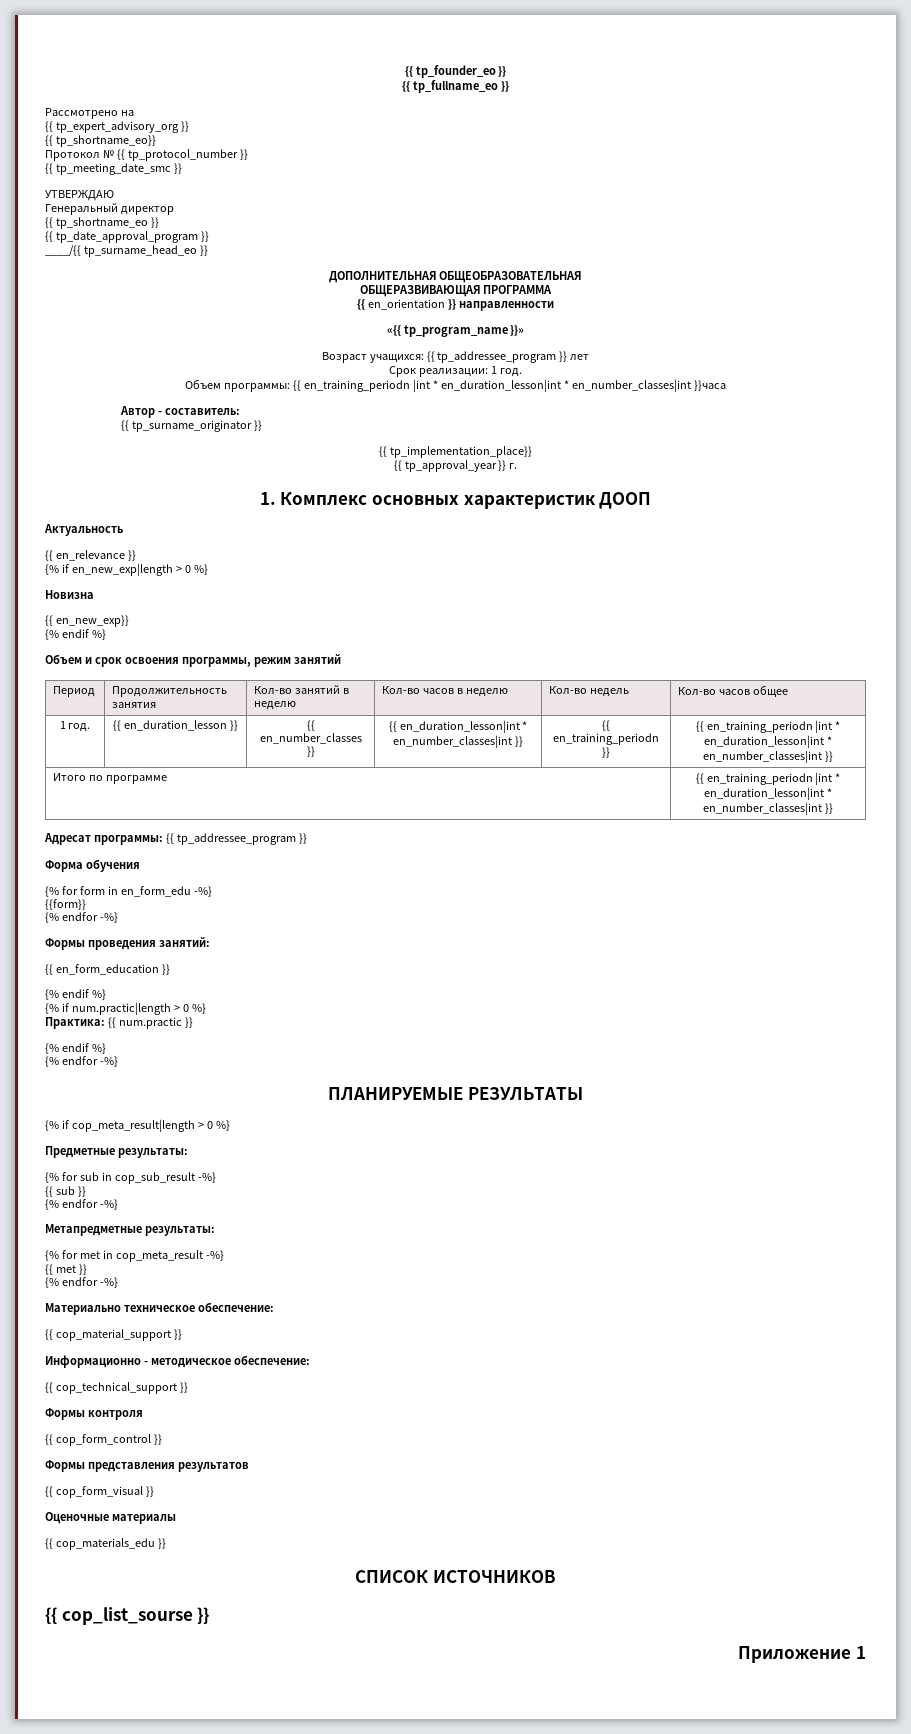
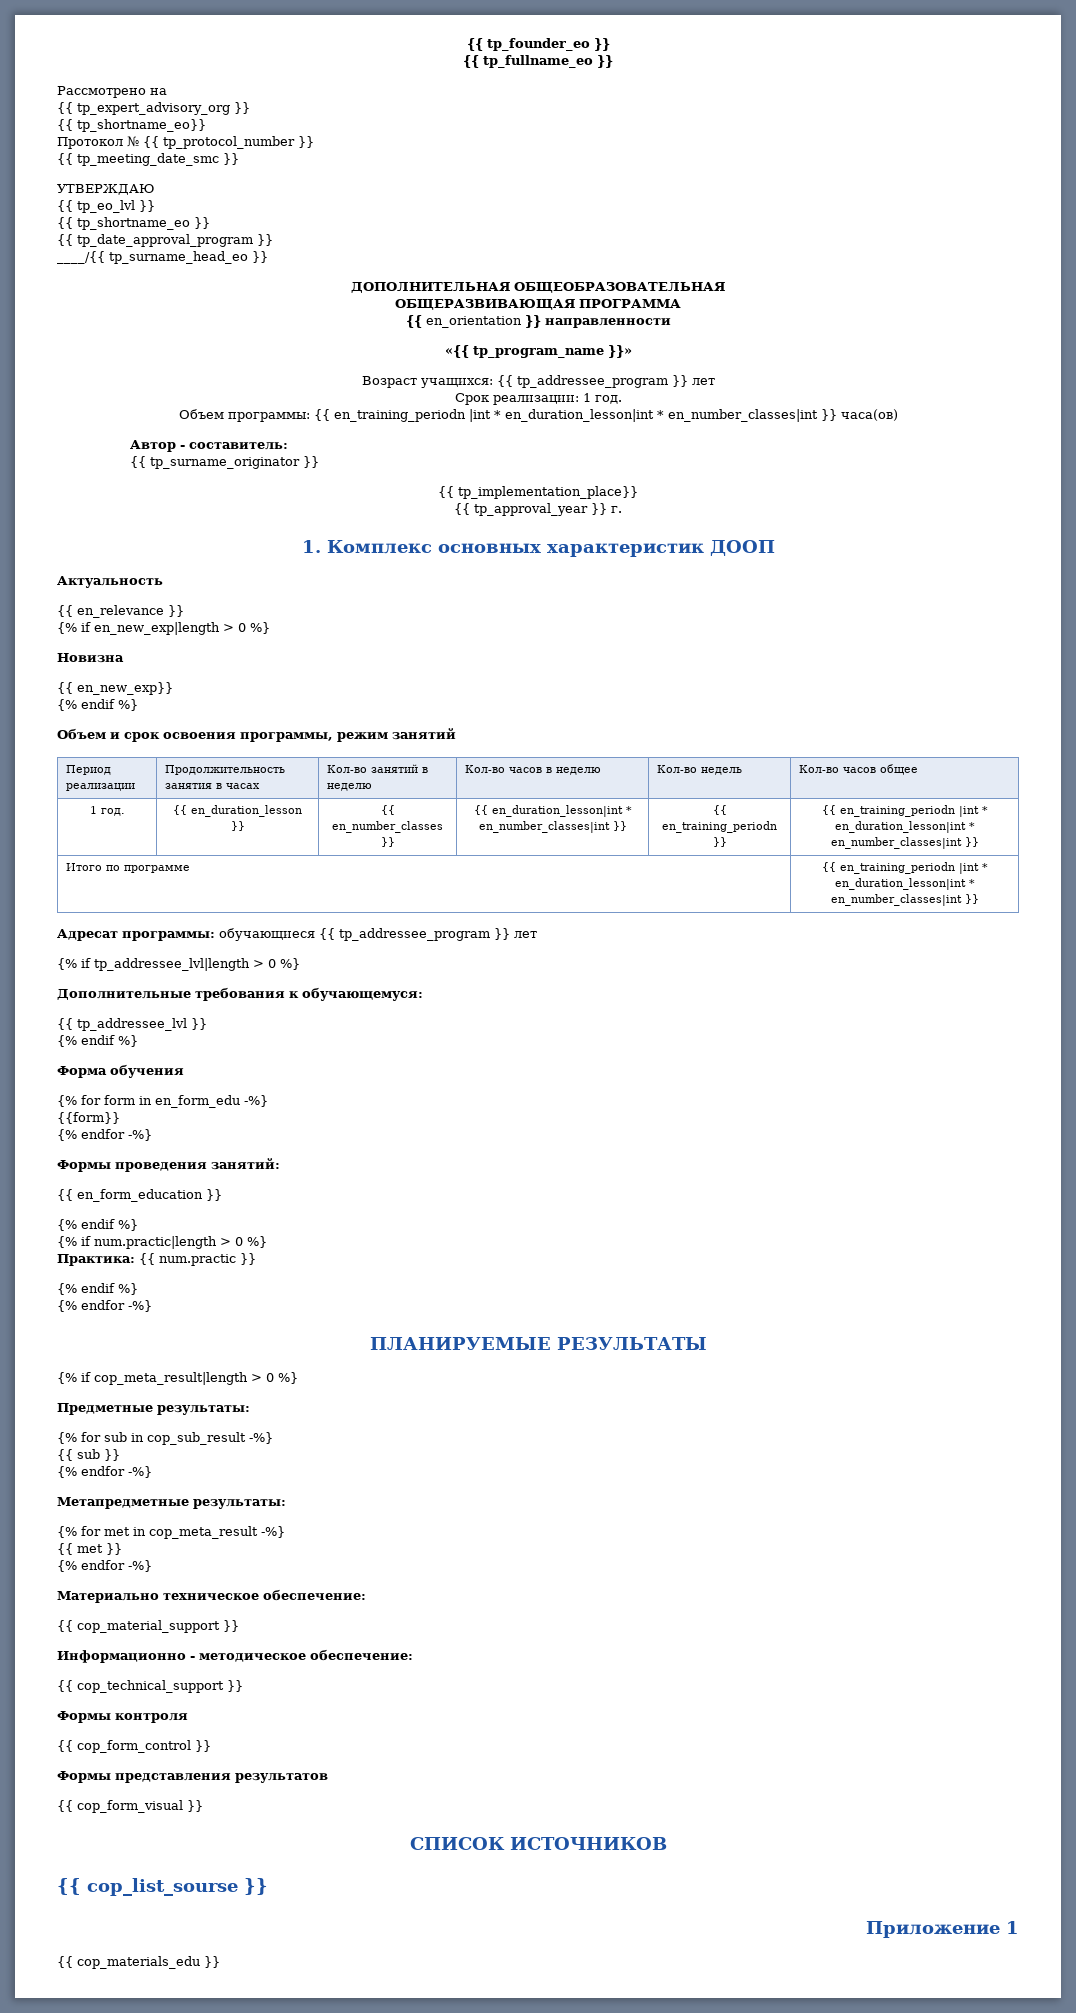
[45,203,174,215] Генеральный директор -> [57,200,155,213] {{ tp_eo_lvl }}
[693,380,726,391] }}часа -> [820,409,898,421] }} часа(ов)
(96, 691) none -> [65,783,135,791] реализации
(157, 705) none -> [215,783,260,789] в часах
[165,833,307,845] {{ tp_addressee_program }} -> [219,928,537,941] [57,958,300,971] [57,987,423,1001] [57,1018,207,1031] [57,1035,138,1047] обучающиеся {{ tp_addressee_program }} лет // {% if tp_addressee_lvl|length > 0 %} // Дополнительные требования к обучающемуся: // {{ tp_addressee_lvl }} // {% endif %}
[45,1512,176,1524] [45,1538,166,1550] // Оценочные материалы // {{ cop_materials_edu }} -> (203, 1806) none
(866, 1652) none -> [57,1956,220,1969] // {{ cop_materials_edu }}

